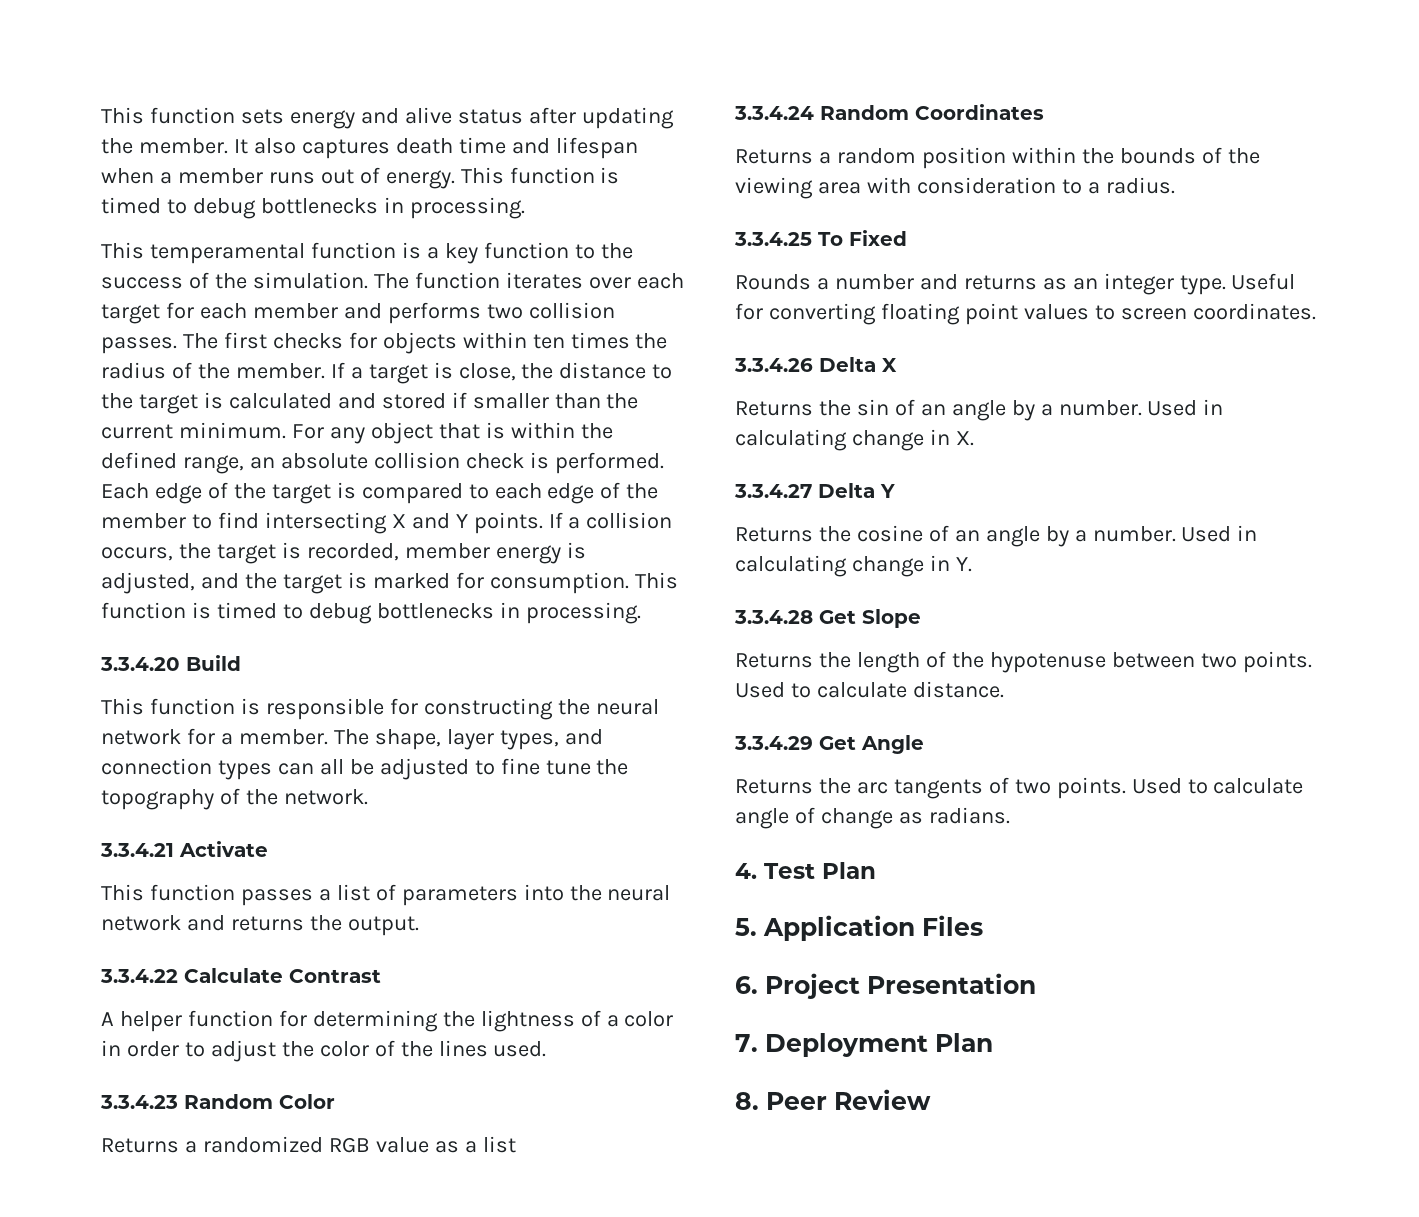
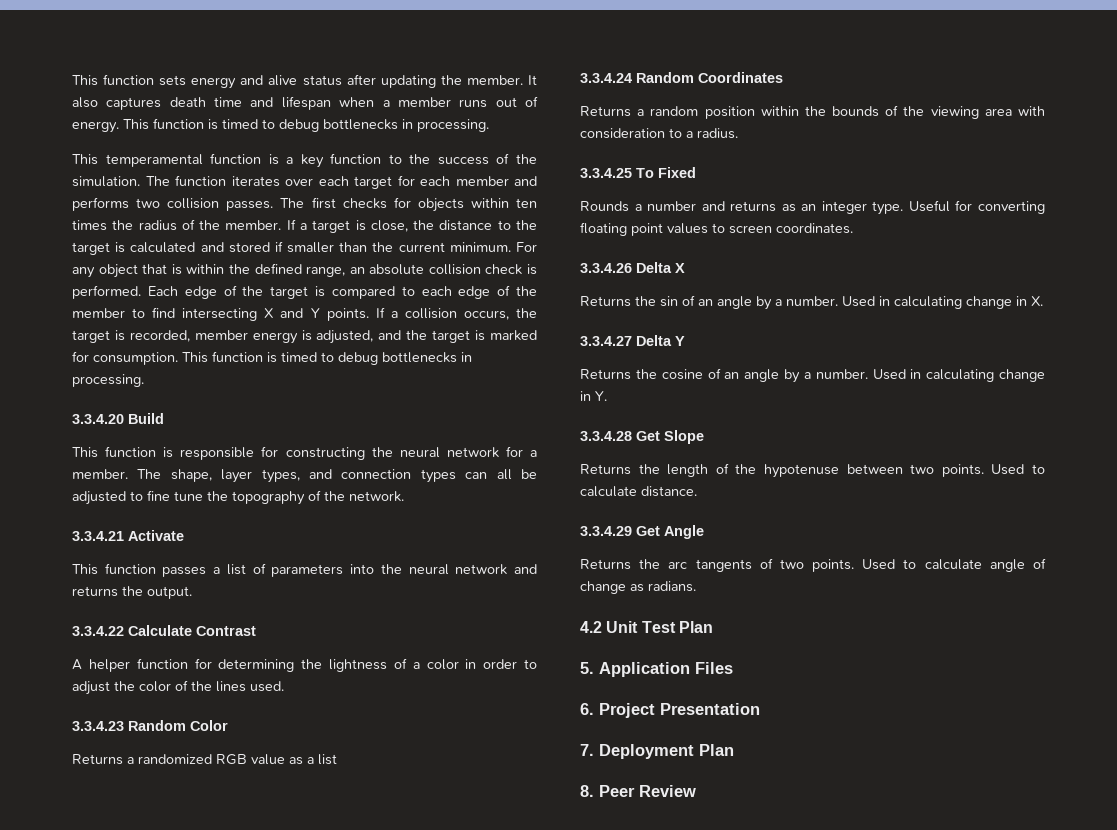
[735,863,757,879] 4. -> [580,621,639,633] 4.2 Unit

